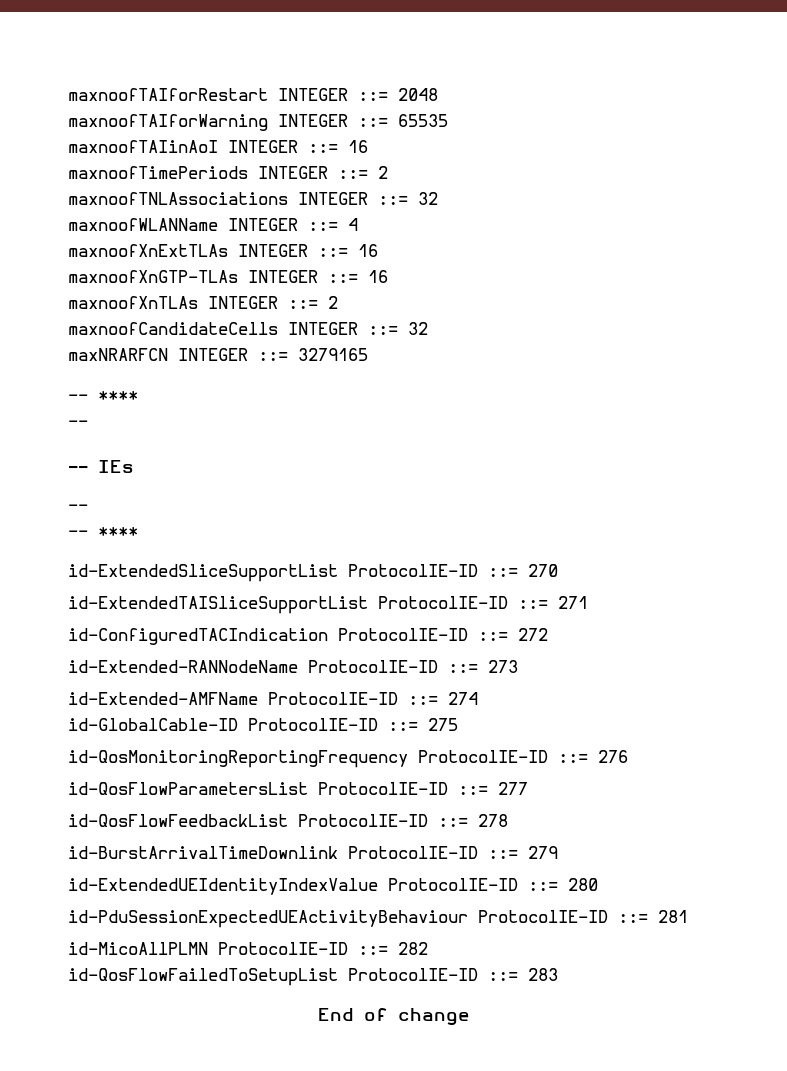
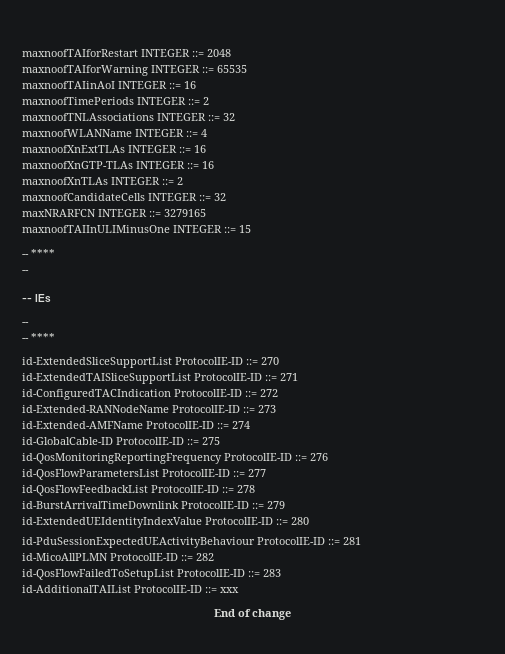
(368, 354) none -> [22,225,251,233] // maxnoofTAIInULIMinusOne INTEGER ::= 15
(558, 974) none -> [22,585,239,593] // id-AdditionalTAIList ProtocolIE-ID ::= xxx

